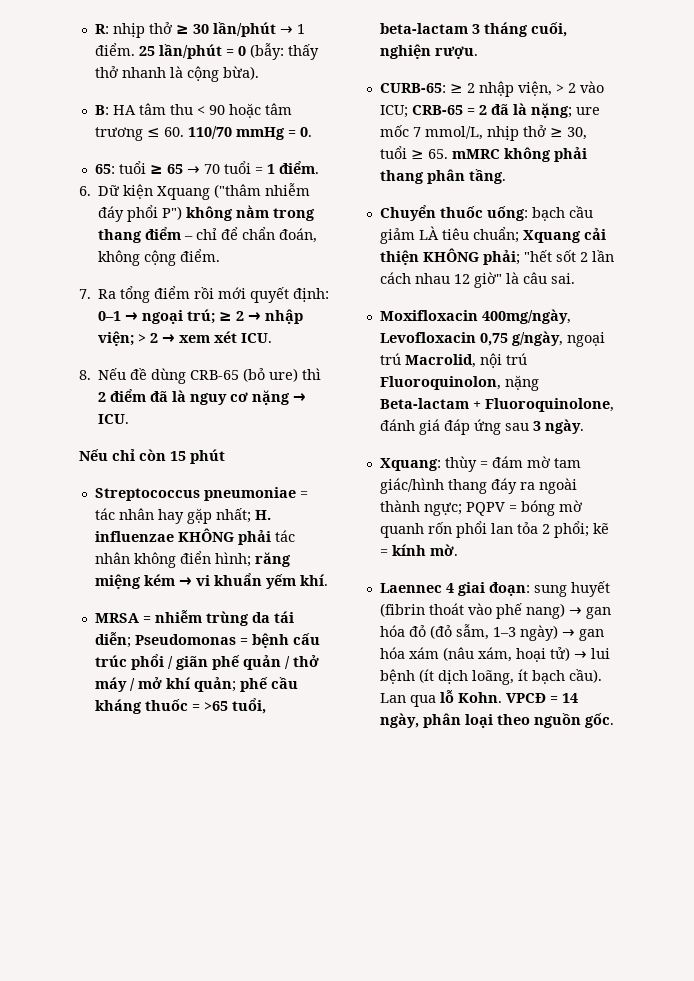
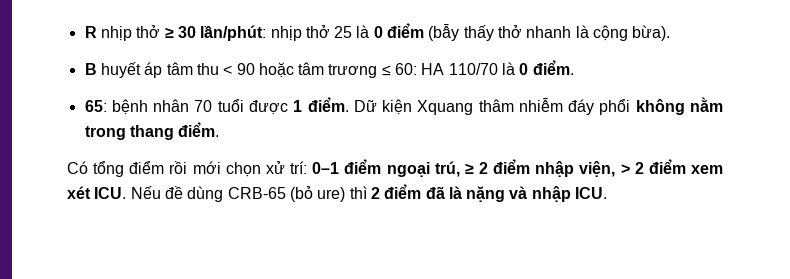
[94,24,109,34] R: -> [84,26,97,38] R
[212,22,305,37] [94,43,284,60] lần/phút → 1 điểm. 25 lần/phút = 0 (bẫy: -> [200,23,460,41] lần/phút: nhịp thở 25 là 0 điểm (bẫy
[94,105,136,115] B: HA -> [84,62,163,78] B huyết áp
[163,126,312,140] [94,161,200,174] 60. 110/70 mmHg = 0. // 65: tuổi ≥ 65 → -> [395,60,574,75] [84,99,190,115] 60: HA 110/70 là 0 điểm. // 65: bệnh nhân
[254,161,319,174] [79,186,91,196] = 1 điểm. // 6. -> [248,97,349,115] được 1 điểm.
[214,184,262,198] ("thâm -> [478,99,514,112] thâm
[162,206,183,220] P") -> (631, 107) none
[145,227,318,243] [98,249,221,266] [79,289,117,299] điểm – chỉ để chẩn đoán, không cộng điểm. // 7. Ra -> [178,122,220,137] [67,161,88,174] điểm. // Có
[250,287,330,303] [98,309,304,324] [98,331,176,346] quyết định: 0–1 → ngoại trú; ≥ 2 → nhập viện; > 2 → -> [225,159,686,177] chọn xử trí: 0–1 điểm ngoại trú, ≥ 2 điểm nhập viện, > 2 điểm
[79,370,91,380] // 8. -> (127, 193) none
[190,390,307,405] [98,414,130,424] [79,449,225,464] [94,487,308,501] [94,508,271,524] [94,528,295,545] [94,551,291,568] [94,573,328,589] [94,610,294,626] [94,632,320,648] [94,654,319,670] [94,677,298,692] [94,698,266,714] [379,22,567,37] [379,44,478,59] [379,81,604,97] [379,103,600,118] [379,125,587,141] [379,146,587,162] [379,169,506,184] [379,205,593,221] [379,226,606,244] [379,248,614,265] [379,272,575,288] [379,309,571,324] [379,331,605,347] [379,353,527,368] [379,375,539,391] [379,398,614,412] [379,419,584,435] [379,456,581,472] [379,478,577,494] [379,500,582,516] [379,521,609,538] [379,544,458,556] [379,581,610,597] [379,603,611,619] [379,624,604,641] [379,647,610,662] [379,669,602,685] [379,690,578,707] [379,713,614,728] nguy cơ nặng → ICU. // Nếu chỉ còn 15 phút // Streptococcus pneumoniae = tác nhân hay gặp nhất; H. influenzae KHÔNG phải tác nhân không điển hình; răng miệng kém → vi khuẩn yếm khí. // MRSA = nhiễm trùng da tái diễn; Pseudomonas = bệnh cấu trúc phổi / giãn phế quản / thở máy / mở khí quản; phế cầu kháng thuốc = >65 tuổi, beta-lactam 3 tháng cuối, nghiện rượu. // CURB-65: ≥ 2 nhập viện, > 2 vào ICU; CRB-65 = 2 đã là nặng; ure mốc 7 mmol/L, nhịp thở ≥ 30, tuổi ≥ 65. mMRC không phải thang phân tầng. // Chuyển thuốc uống: bạch cầu giảm LÀ tiêu chuẩn; Xquang cải thiện KHÔNG phải; "hết sốt 2 lần cách nhau 12 giờ" là câu sai. // Moxifloxacin 400mg/ngày, Levofloxacin 0,75 g/ngày, ngoại trú Macrolid, nội trú Fluoroquinolon, nặng Beta-lactam + Fluoroquinolone, đánh giá đáp ứng sau 3 ngày. // Xquang: thùy = đám mờ tam giác/hình thang đáy ra ngoài thành ngực; PQPV = bóng mờ quanh rốn phổi lan tỏa 2 phổi; kẽ = kính mờ. // Laennec 4 giai đoạn: sung huyết (fibrin thoát vào phế nang) → gan hóa đỏ (đỏ sẫm, 1–3 ngày) → gan hóa xám (nâu xám, hoại tử) → lui bệnh (ít dịch loãng, ít bạch cầu). Lan qua lỗ Kohn. VPCĐ = 14 ngày, phân loại theo nguồn gốc. -> [466,186,608,202] nặng và nhập ICU.

